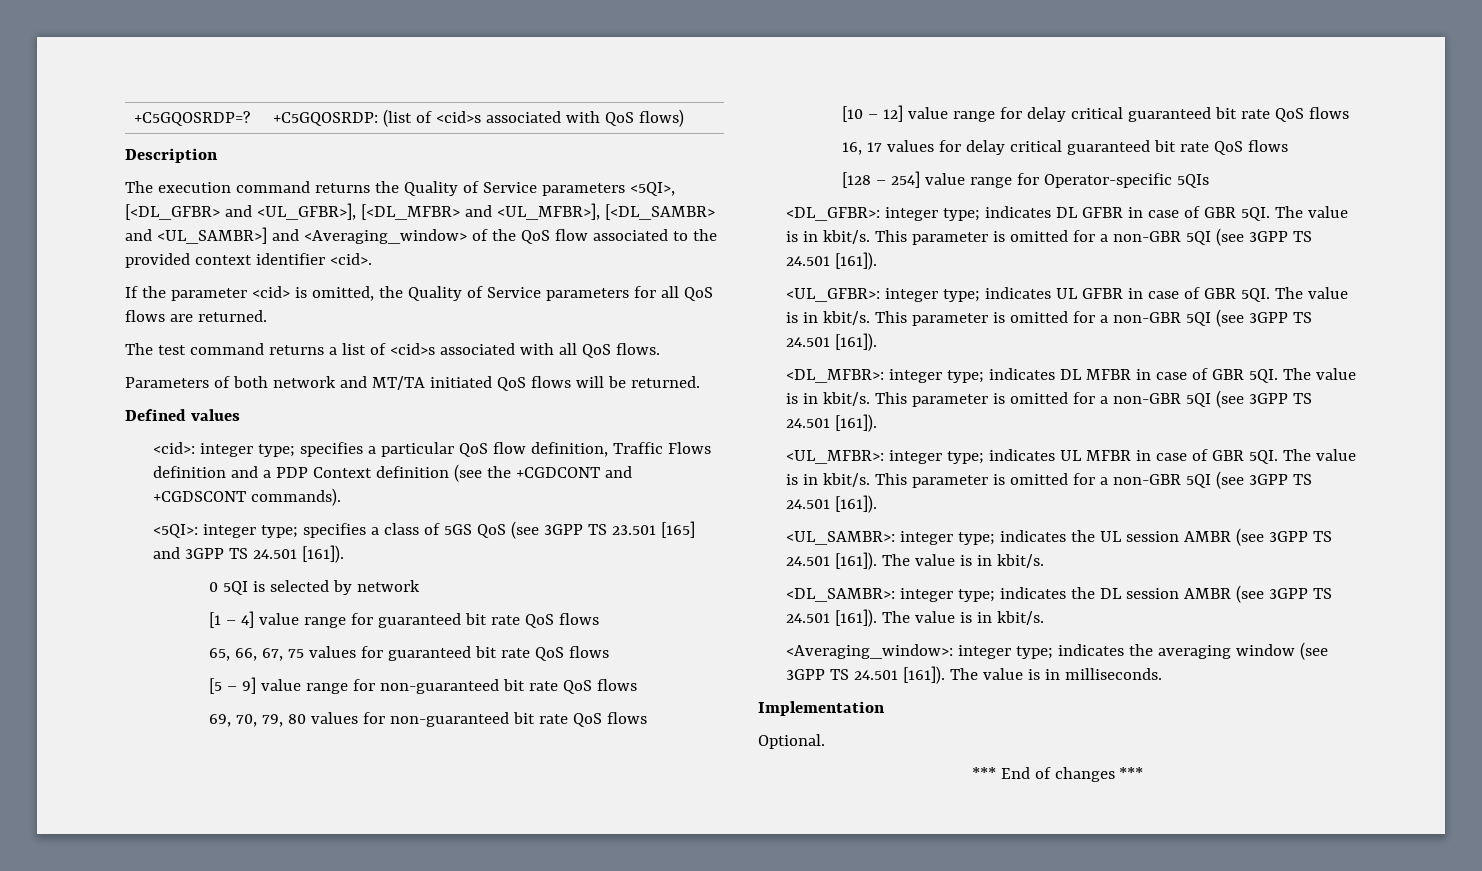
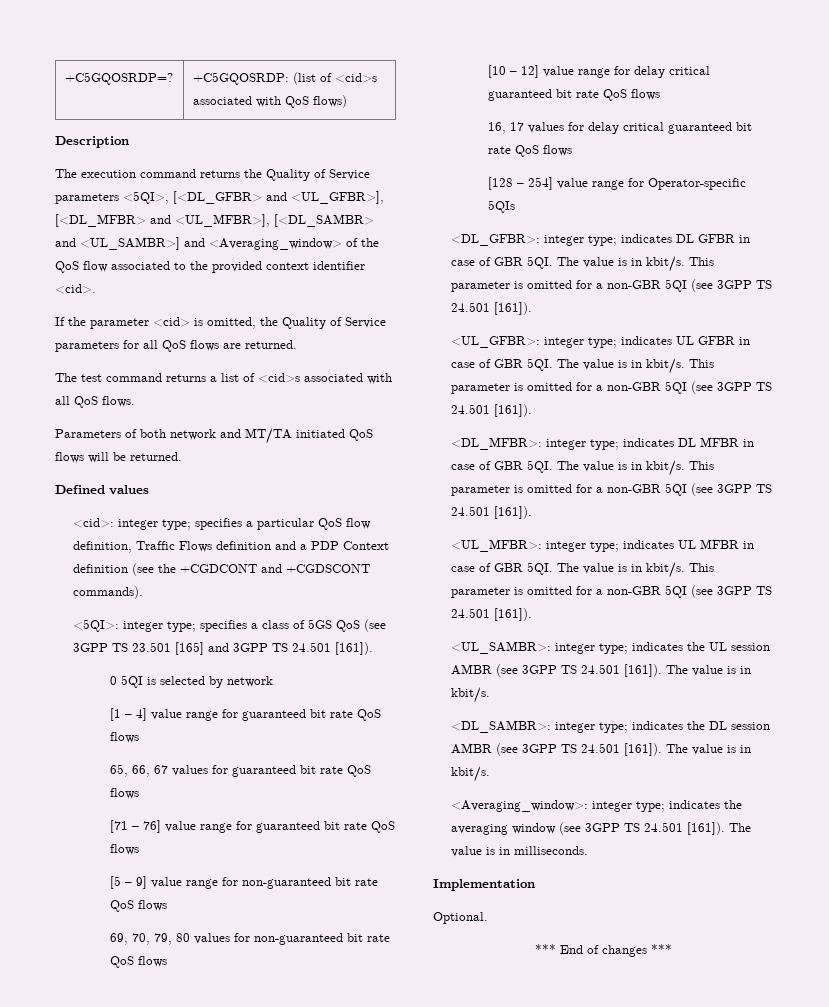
[262,648,305,661] 67, 75 -> [153,765,168,774] 67
(610, 652) none -> [109,820,395,833] [109,844,139,855] // [71 – 76] value range for guaranteed bit rate QoS flows

